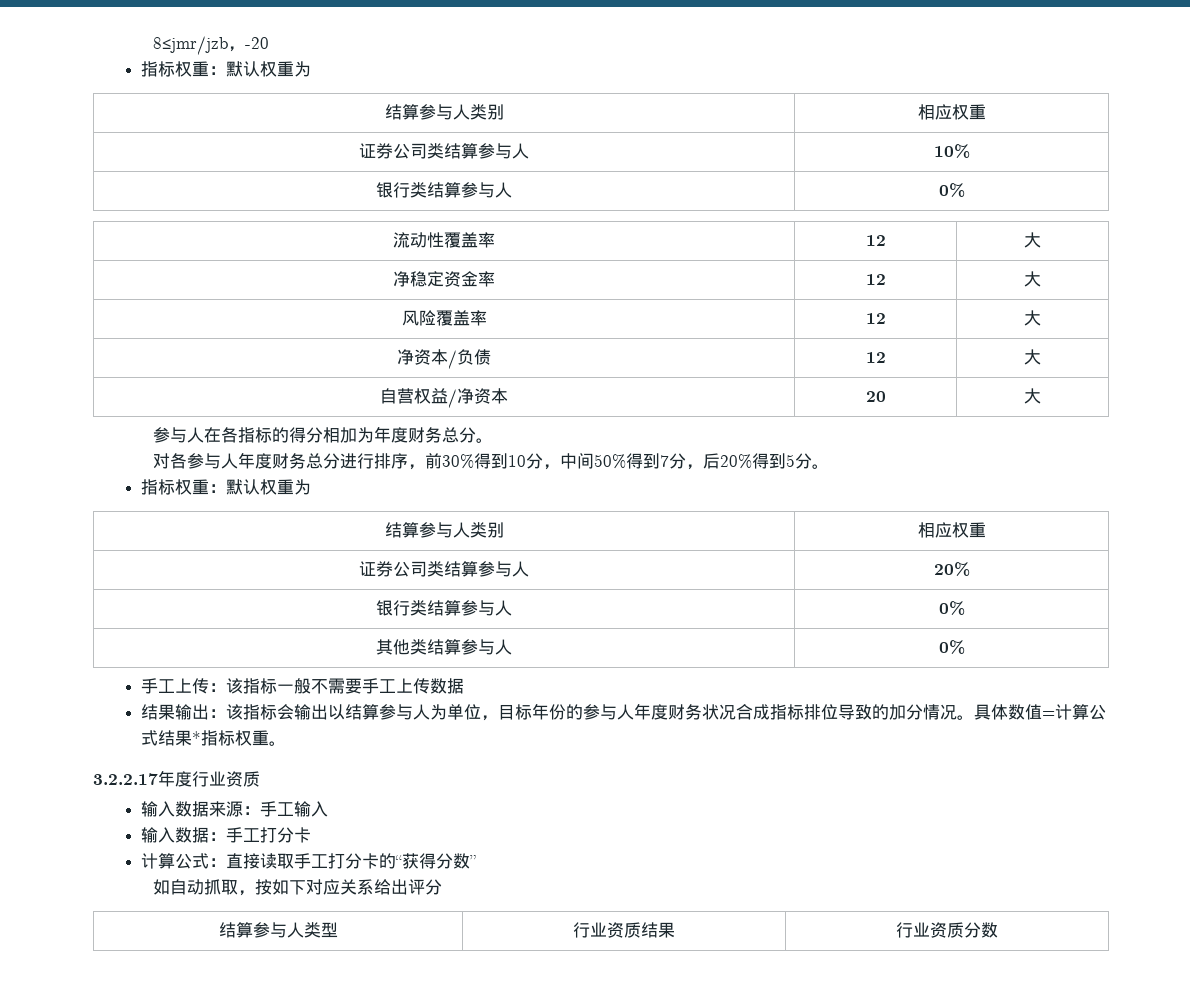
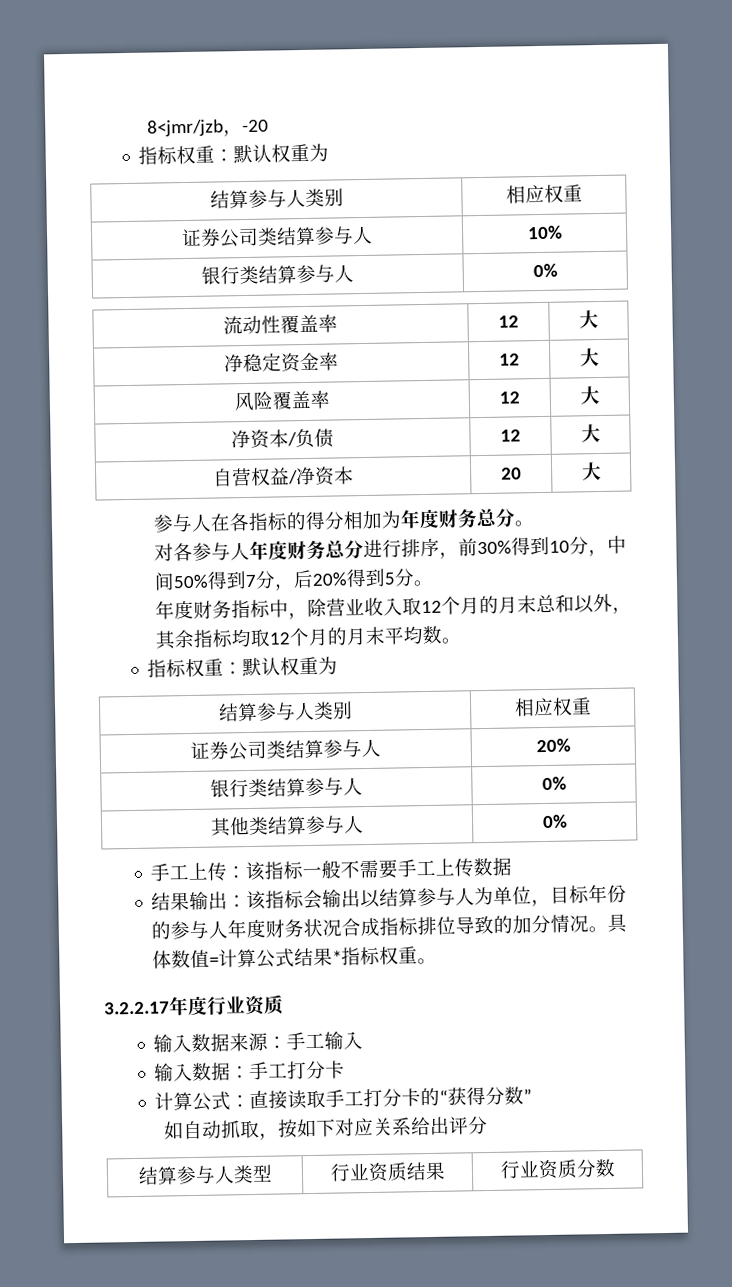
[152,36,228,55] 8≤jmr/jzb -> [147,119,225,137] 8<jmr/jzb
(829, 466) none -> [155,593,633,620] [155,625,463,650] // 年度财务指标中，除营业收入取12个月的月末总和以外，其余指标均取12个月的月末平均数。

